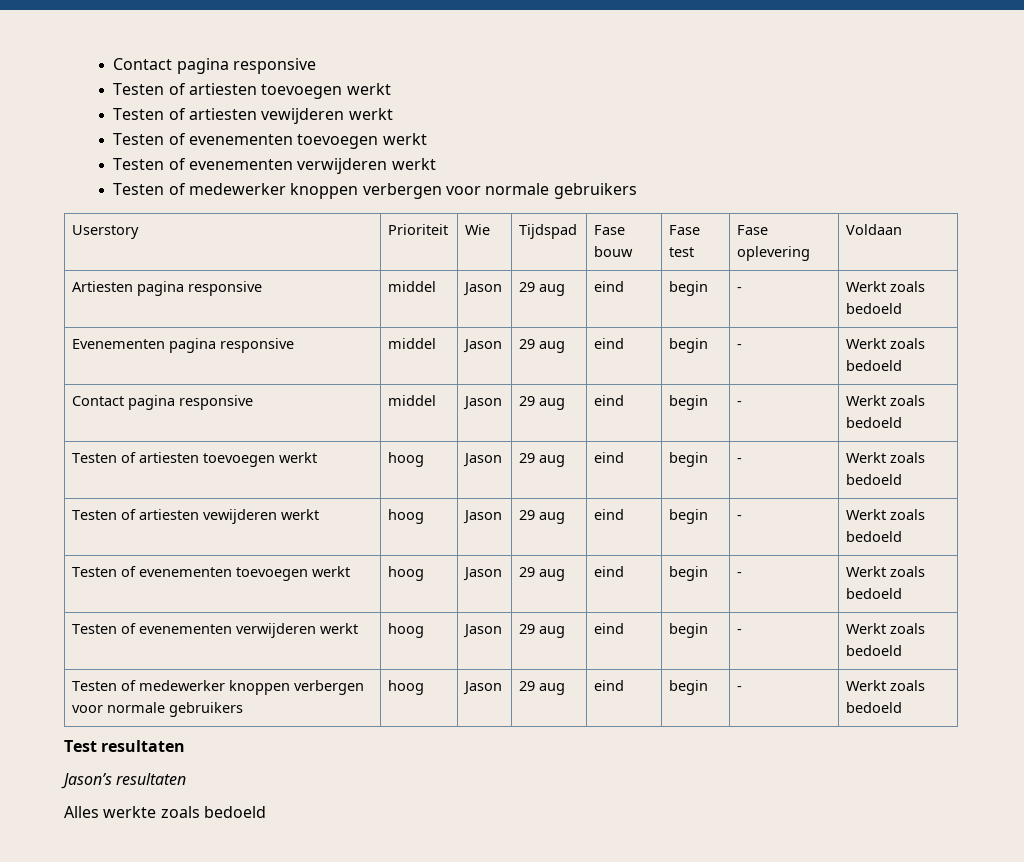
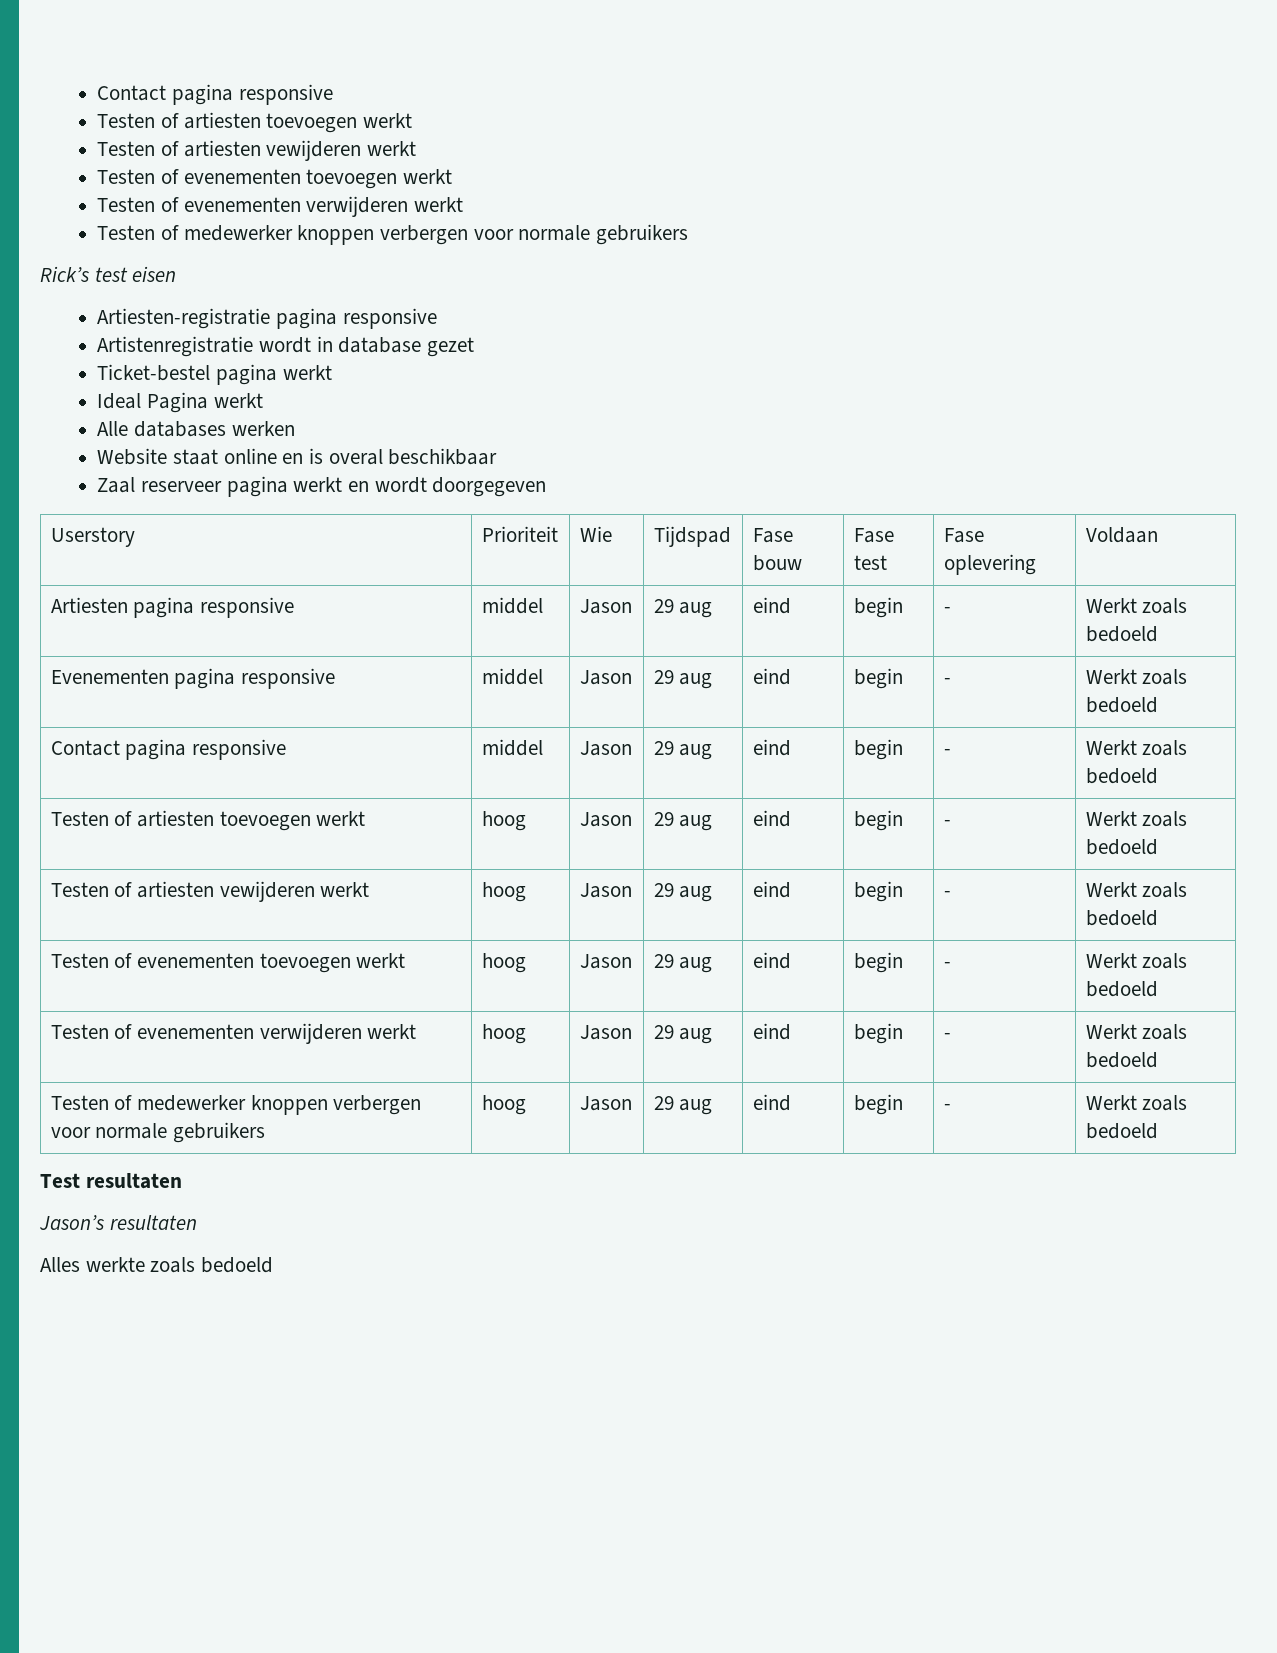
(637, 191) none -> [40,266,177,282] [97,308,437,329] [97,336,475,357] [97,364,332,385] [97,392,263,413] [97,421,295,437] [97,448,498,465] [97,476,547,497] // Rick’s test eisen // Artiesten-registratie pagina responsive // Artistenregistratie wordt in database gezet // Ticket-bestel pagina werkt // Ideal Pagina werkt // Alle databases werken // Website staat online en is overal beschikbaar // Zaal reserveer pagina werkt en wordt doorgegeven

